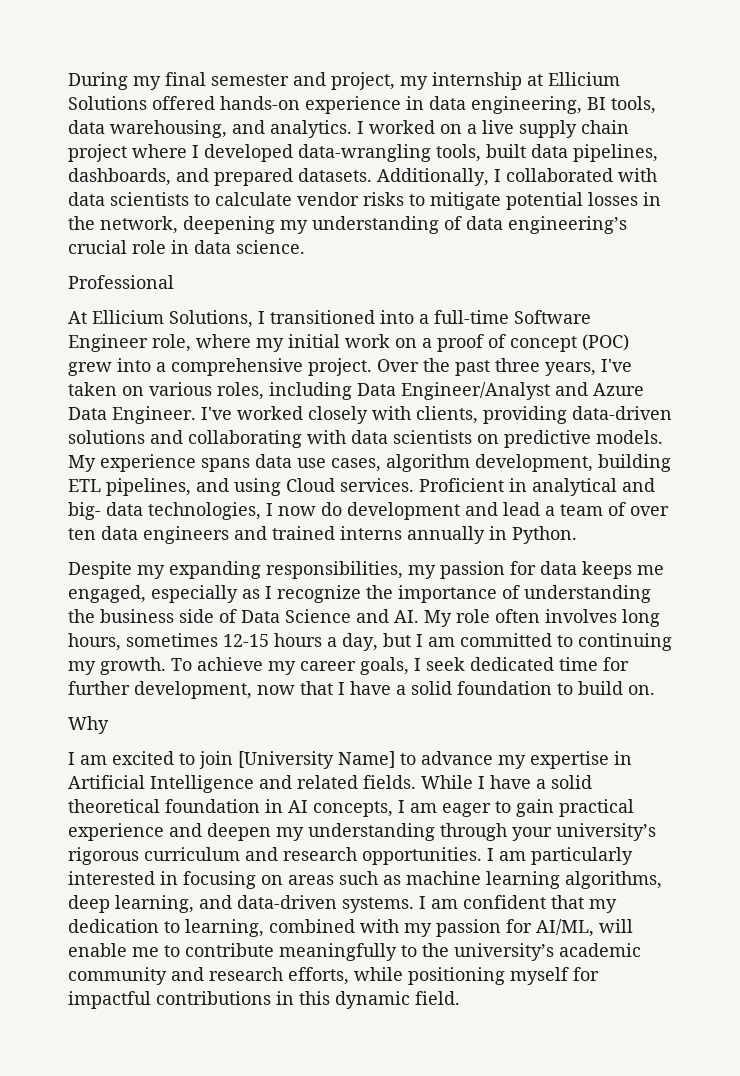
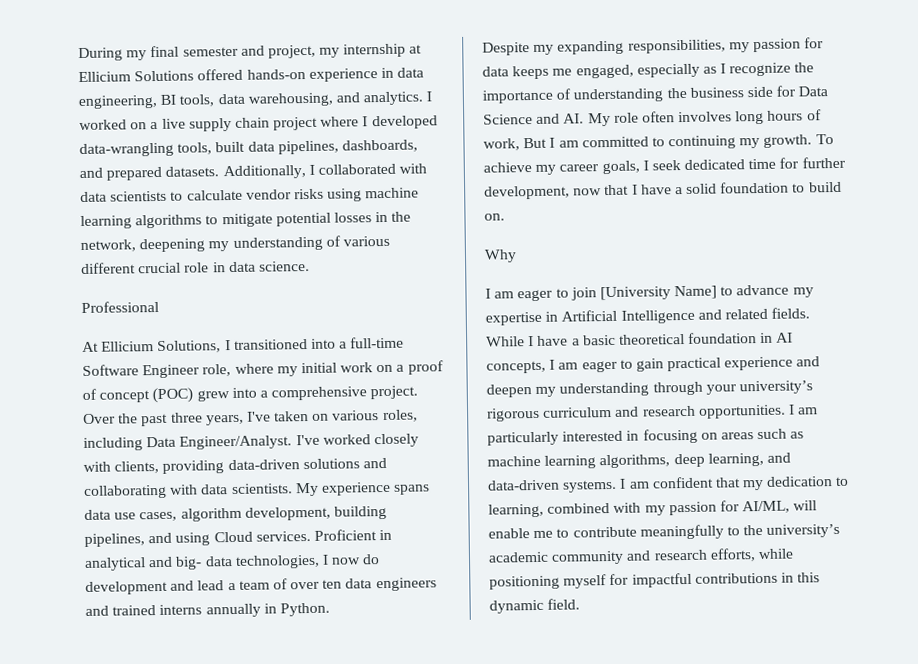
(404, 199) none -> [327,187,420,202] [80,214,203,230] using machine learning algorithms
[466,216,627,234] data engineering’s -> [342,235,390,247] [81,262,136,275] various different
[401,382,644,400] [68,406,196,424] Engineer/Analyst and Azure Data Engineer. -> [179,435,293,450] Engineer/Analyst.
[393,430,663,448] scientists on predictive models. -> [230,483,293,495] scientists.
[68,479,101,492] ETL -> (387, 512) none
[219,609,237,623] of -> [776,85,797,97] for
[68,633,411,651] hours, sometimes 12-15 hours a day, but -> [767,109,822,121] [483,137,548,151] hours of work, But
[112,751,174,765] excited -> [517,289,554,302] eager
[551,775,592,789] solid -> [582,334,616,346] basic

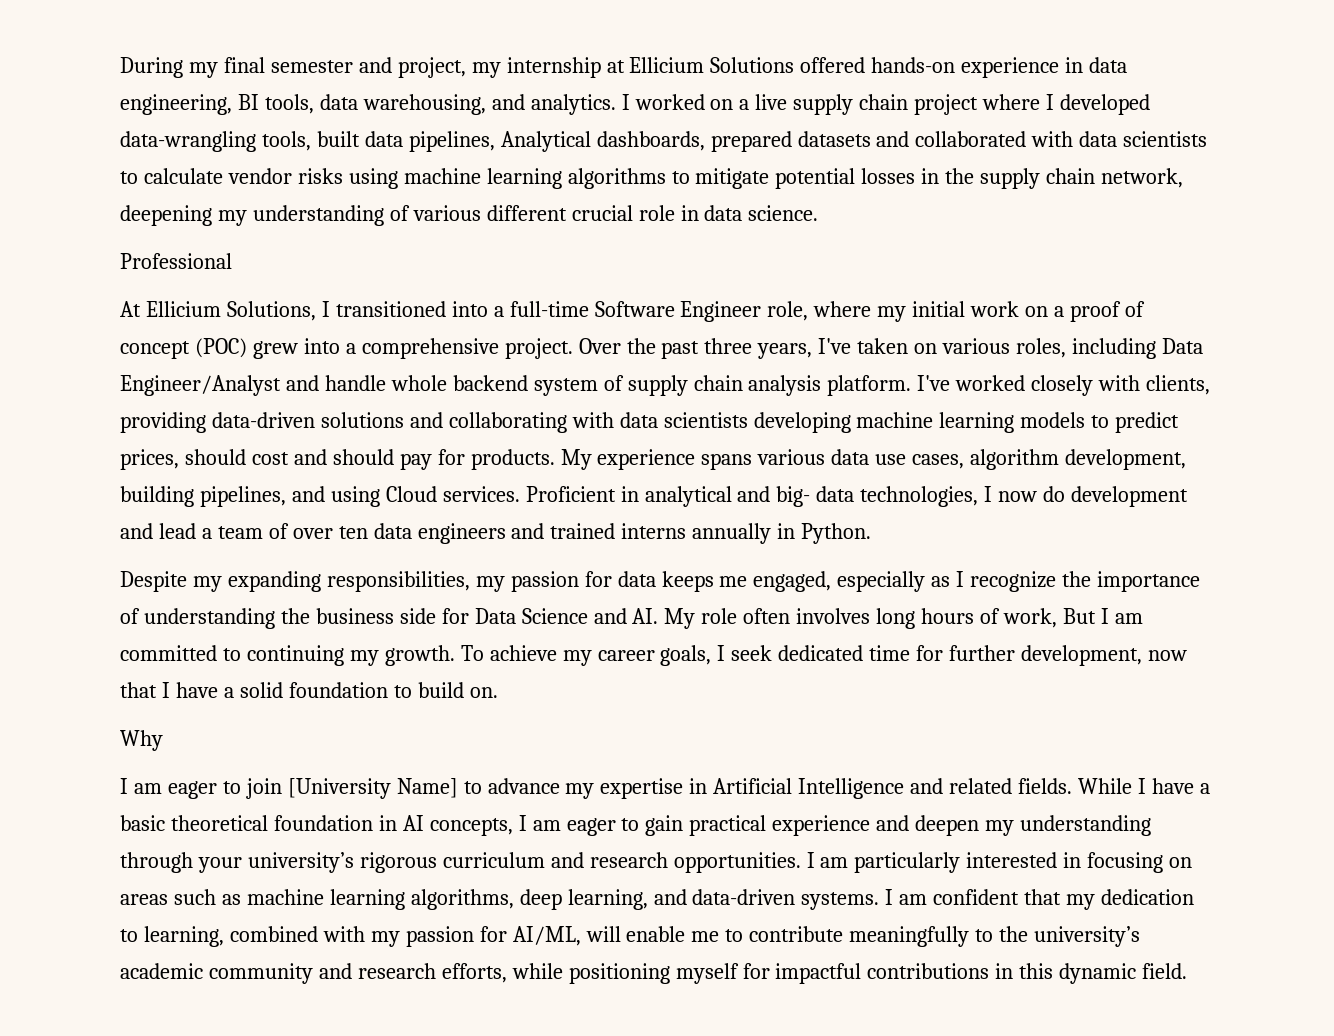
[341,139,418,153] [79,164,315,181] dashboards, and prepared datasets. Additionally, I -> [500,131,910,152] Analytical dashboards, prepared datasets and
(412, 216) none -> [980,168,1096,189] supply chain
[179,435,293,450] Engineer/Analyst. -> [120,375,912,396] Engineer/Analyst and handle whole backend system of supply chain analysis platform.
[230,483,293,495] scientists. -> [663,412,1180,433] [120,449,555,470] scientists developing machine learning models to predict prices, should cost and should pay for products.
(431, 489) none -> [757,449,826,465] various

